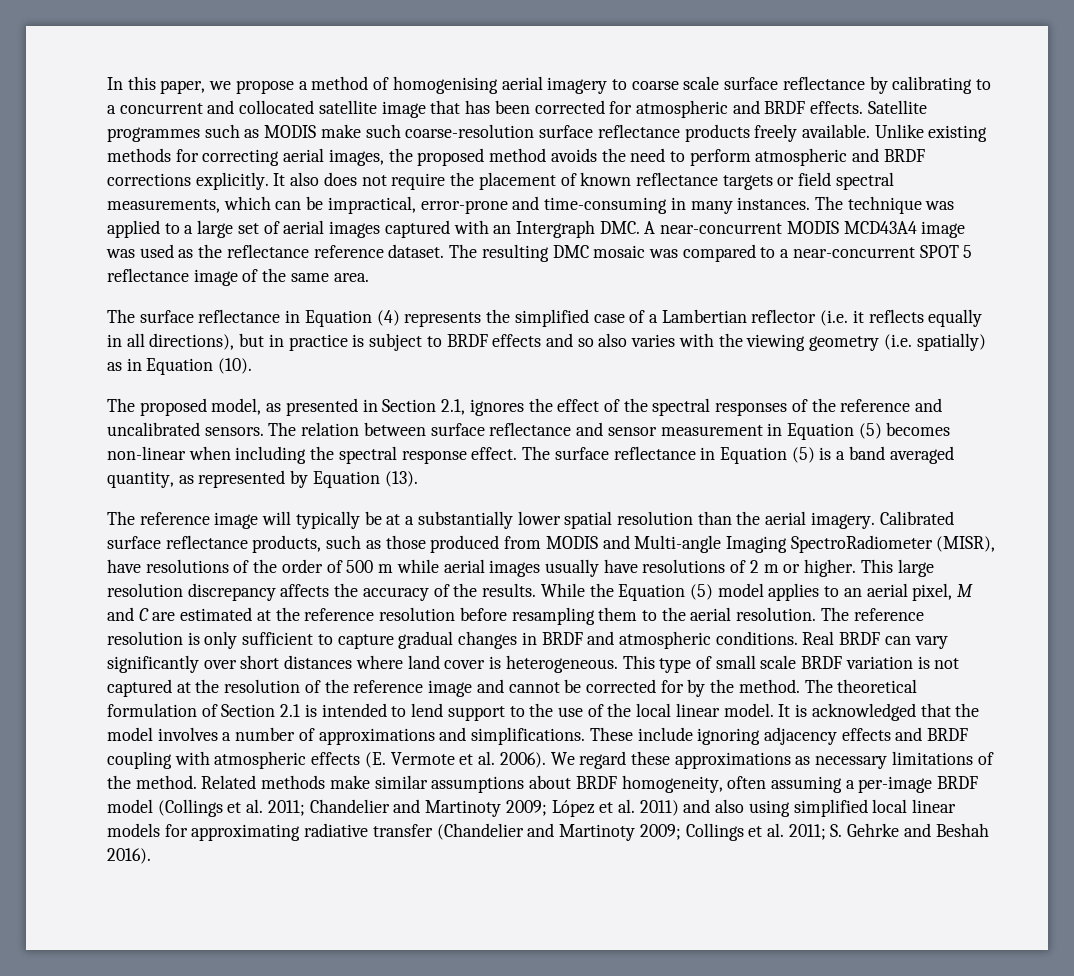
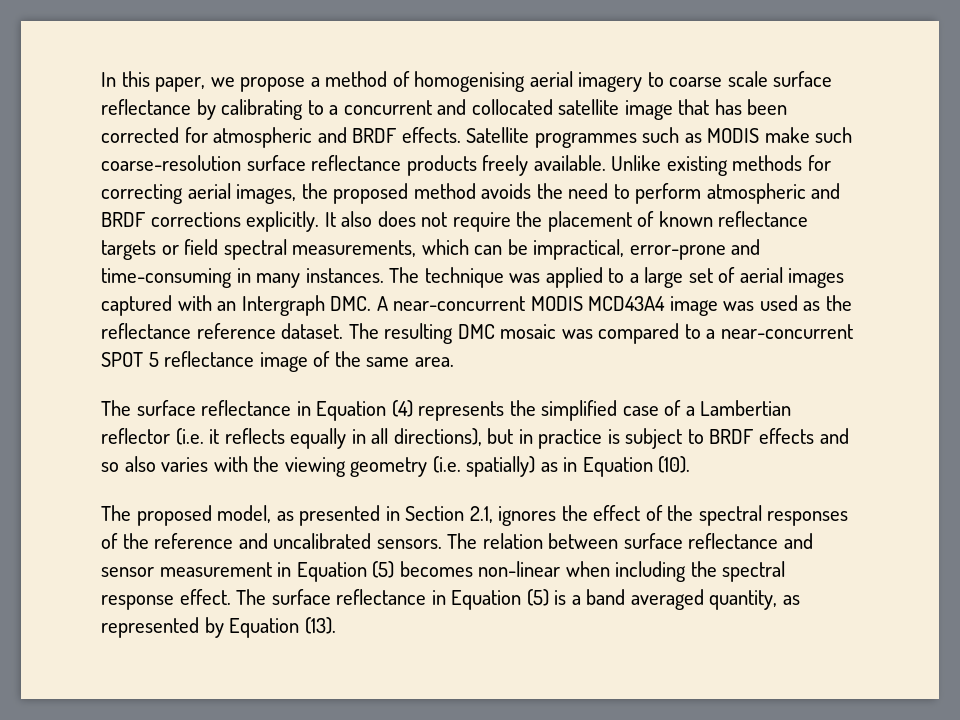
[107,511,954,529] [107,535,996,553] [107,559,934,577] [107,583,974,601] [107,607,924,625] [107,631,948,649] [107,655,960,673] [107,679,918,697] [107,703,980,721] [107,727,969,745] [107,751,994,769] [107,775,979,793] [107,799,957,817] [107,823,989,841] [107,848,151,864] // The reference image will typically be at a substantially lower spatial resolution than the aerial imagery. Calibrated surface reflectance products, such as those produced from MODIS and Multi-angle Imaging SpectroRadiometer (MISR), have resolutions of the order of 500 m while aerial images usually have resolutions of 2 m or higher. This large resolution discrepancy affects the accuracy of the results. While the Equation (5) model applies to an aerial pixel, M and C are estimated at the reference resolution before resampling them to the aerial resolution. The reference resolution is only sufficient to capture gradual changes in BRDF and atmospheric conditions. Real BRDF can vary significantly over short distances where land cover is heterogeneous. This type of small scale BRDF variation is not captured at the resolution of the reference image and cannot be corrected for by the method. The theoretical formulation of Section 2.1 is intended to lend support to the use of the local linear model. It is acknowledged that the model involves a number of approximations and simplifications. These include ignoring adjacency effects and BRDF coupling with atmospheric effects (E. Vermote et al. 2006). We regard these approximations as necessary limitations of the method. Related methods make similar assumptions about BRDF homogeneity, often assuming a per-image BRDF model (Collings et al. 2011; Chandelier and Martinoty 2009; López et al. 2011) and also using simplified local linear models for approximating radiative transfer (Chandelier and Martinoty 2009; Collings et al. 2011; S. Gehrke and Beshah 2016). -> (336, 625) none

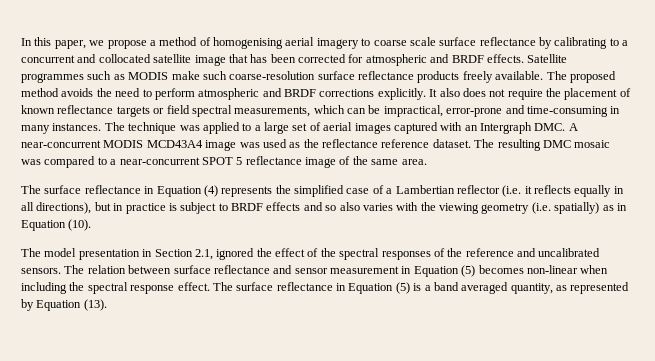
[611,155,831,176] [101,183,328,204] Unlike existing methods for correcting aerial images, the -> [546,71,567,80] The
[136,505,381,526] proposed model, as presented -> [44,248,140,260] model presentation
[498,506,557,526] ignores -> [216,248,255,260] ignored

